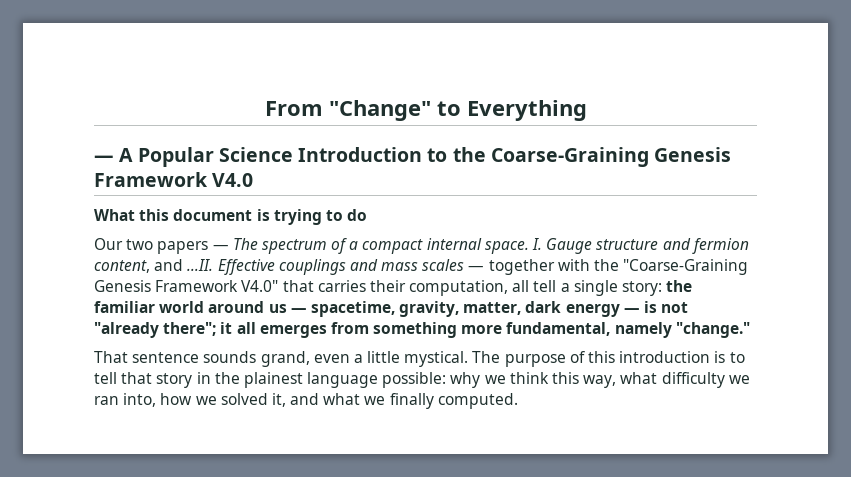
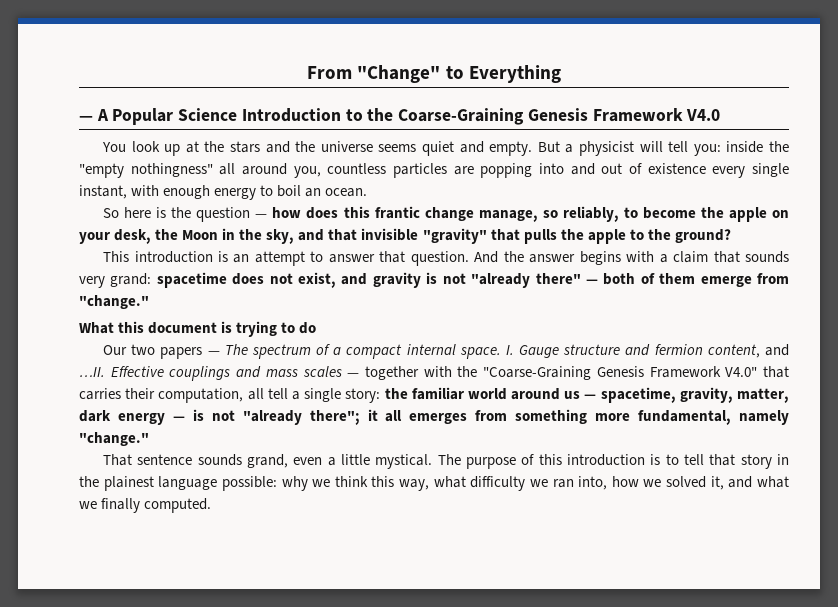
(254, 180) none -> [102,141,789,156] [79,163,789,178] [79,185,368,200] [103,206,790,222] [79,228,731,244] [103,251,790,266] [79,272,789,288] [79,295,149,309] // You look up at the stars and the universe seems quiet and empty. But a physicist will tell you: inside the "empty nothingness" all around you, countless particles are popping into and out of existence every single instant, with enough energy to boil an ocean. // So here is the question — how does this frantic change manage, so reliably, to become the apple on your desk, the Moon in the sky, and that invisible "gravity" that pulls the apple to the ground? // This introduction is an attempt to answer that question. And the answer begins with a claim that sounds very grand: spacetime does not exist, and gravity is not "already there" — both of them emerge from "change."

